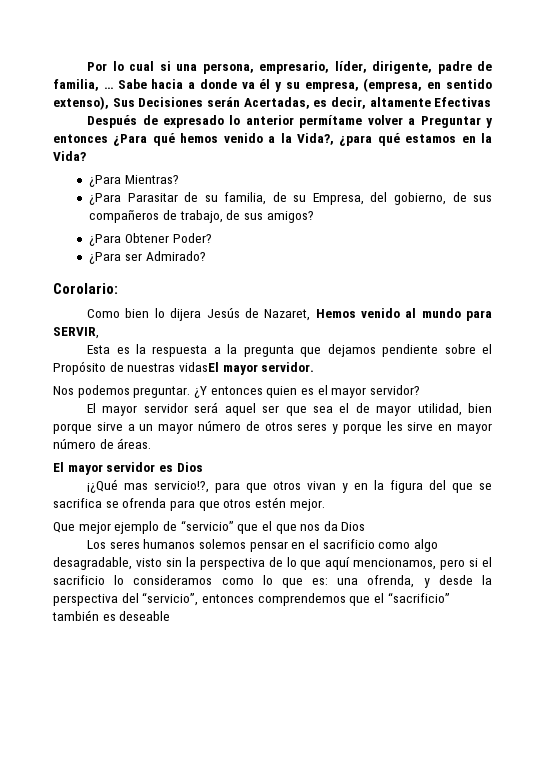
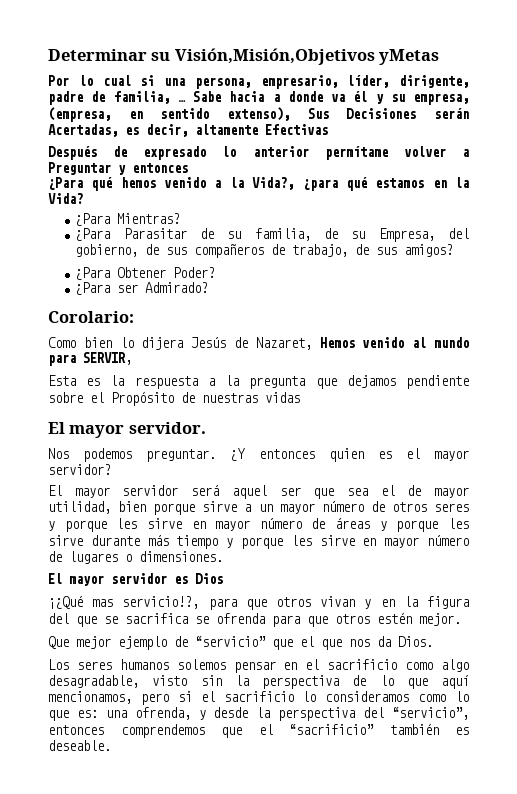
(87, 66) none -> [48,48,440,65] Determinar su Visión,Misión,Objetivos yMetas //
(108, 138) none -> (188, 168) //
[178,362,219,372] vidasEl -> [265,392,300,403] [48,422,65,434] vidas // El
[117,438,152,449] áreas. -> [335,517,469,532] [48,534,470,549] [48,551,223,564] áreas y porque les sirve durante más tiempo y porque les sirve en mayor número de lugares o dimensiones.
[341,522,366,531] Dios -> [398,636,433,647] Dios.
[119,611,171,621] deseable -> [48,740,111,751] deseable.

